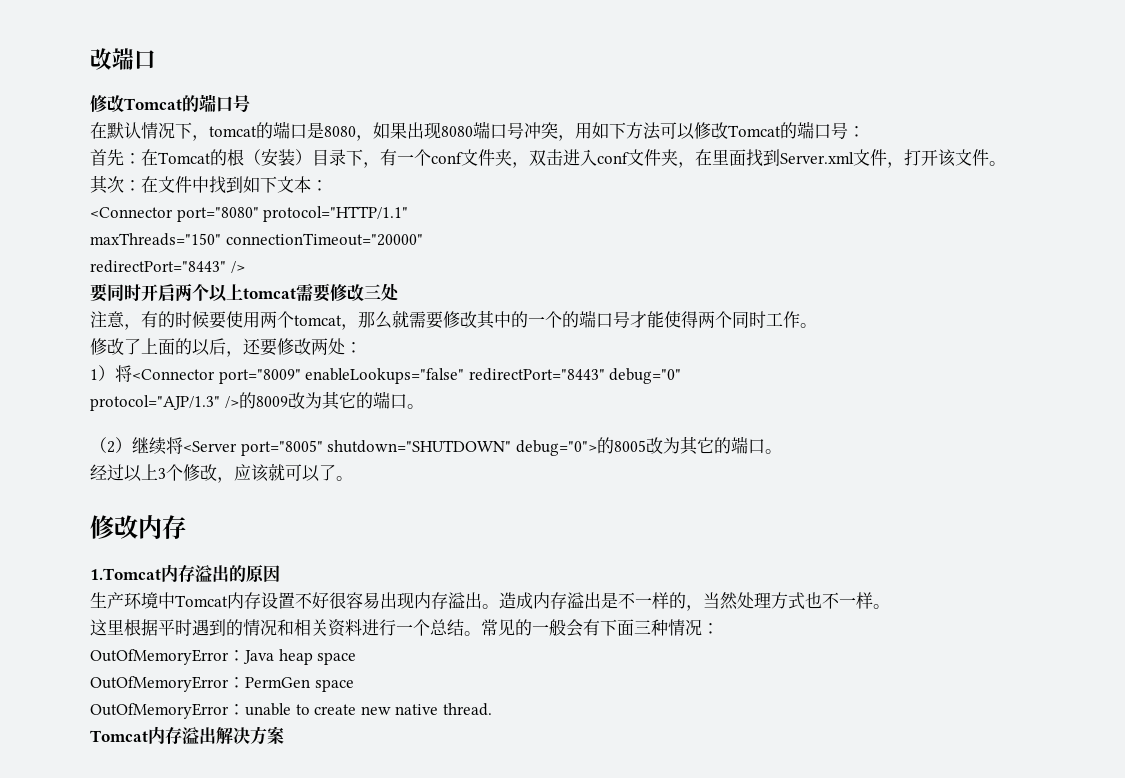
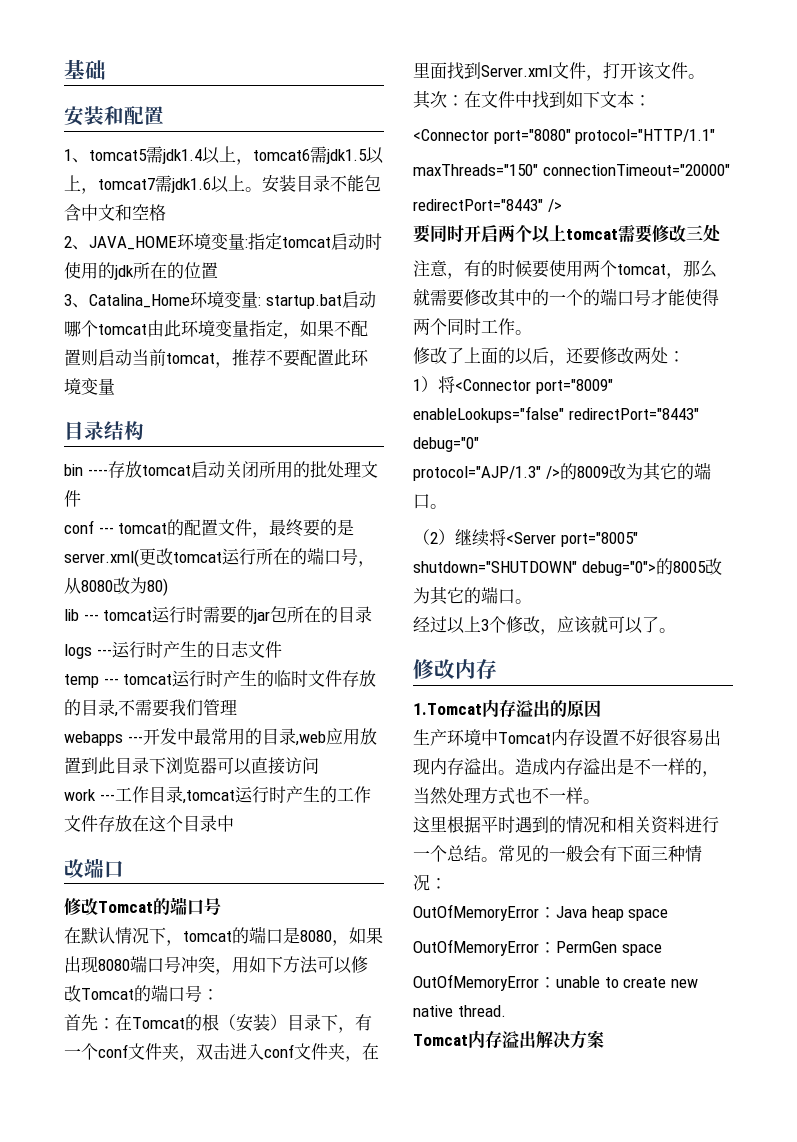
(90, 59) none -> [64,59,106,80] [64,106,164,126] [64,146,384,165] [64,175,381,194] [64,204,166,221] [64,233,382,250] [64,262,218,280] [64,291,376,309] [64,320,368,339] [64,349,369,368] [64,378,115,395] [64,421,144,440] [64,461,378,478] [64,490,81,507] [64,519,355,538] [64,547,375,567] [64,577,168,596] [64,606,373,624] [64,641,282,659] [64,670,377,688] [64,699,237,717] [64,728,377,746] [64,757,319,775] [64,786,371,804] [64,815,234,832] 基础 // 安装和配置 // 1、tomcat5需jdk1.4以上，tomcat6需jdk1.5以上，tomcat7需jdk1.6以上。安装目录不能包含中文和空格 // 2、JAVA_HOME环境变量:指定tomcat启动时使用的jdk所在的位置 // 3、Catalina_Home环境变量: startup.bat启动哪个tomcat由此环境变量指定，如果不配置则启动当前tomcat，推荐不要配置此环境变量 // 目录结构 // bin ----存放tomcat启动关闭所用的批处理文件 // conf --- tomcat的配置文件，最终要的是server.xml(更改tomcat运行所在的端口号，从8080改为80) // lib --- tomcat运行时需要的jar包所在的目录 // logs ---运行时产生的日志文件 // temp --- tomcat运行时产生的临时文件存放的目录,不需要我们管理 // webapps ---开发中最常用的目录,web应用放置到此目录下浏览器可以直接访问 // work ---工作目录,tomcat运行时产生的工作文件存放在这个目录中 //

